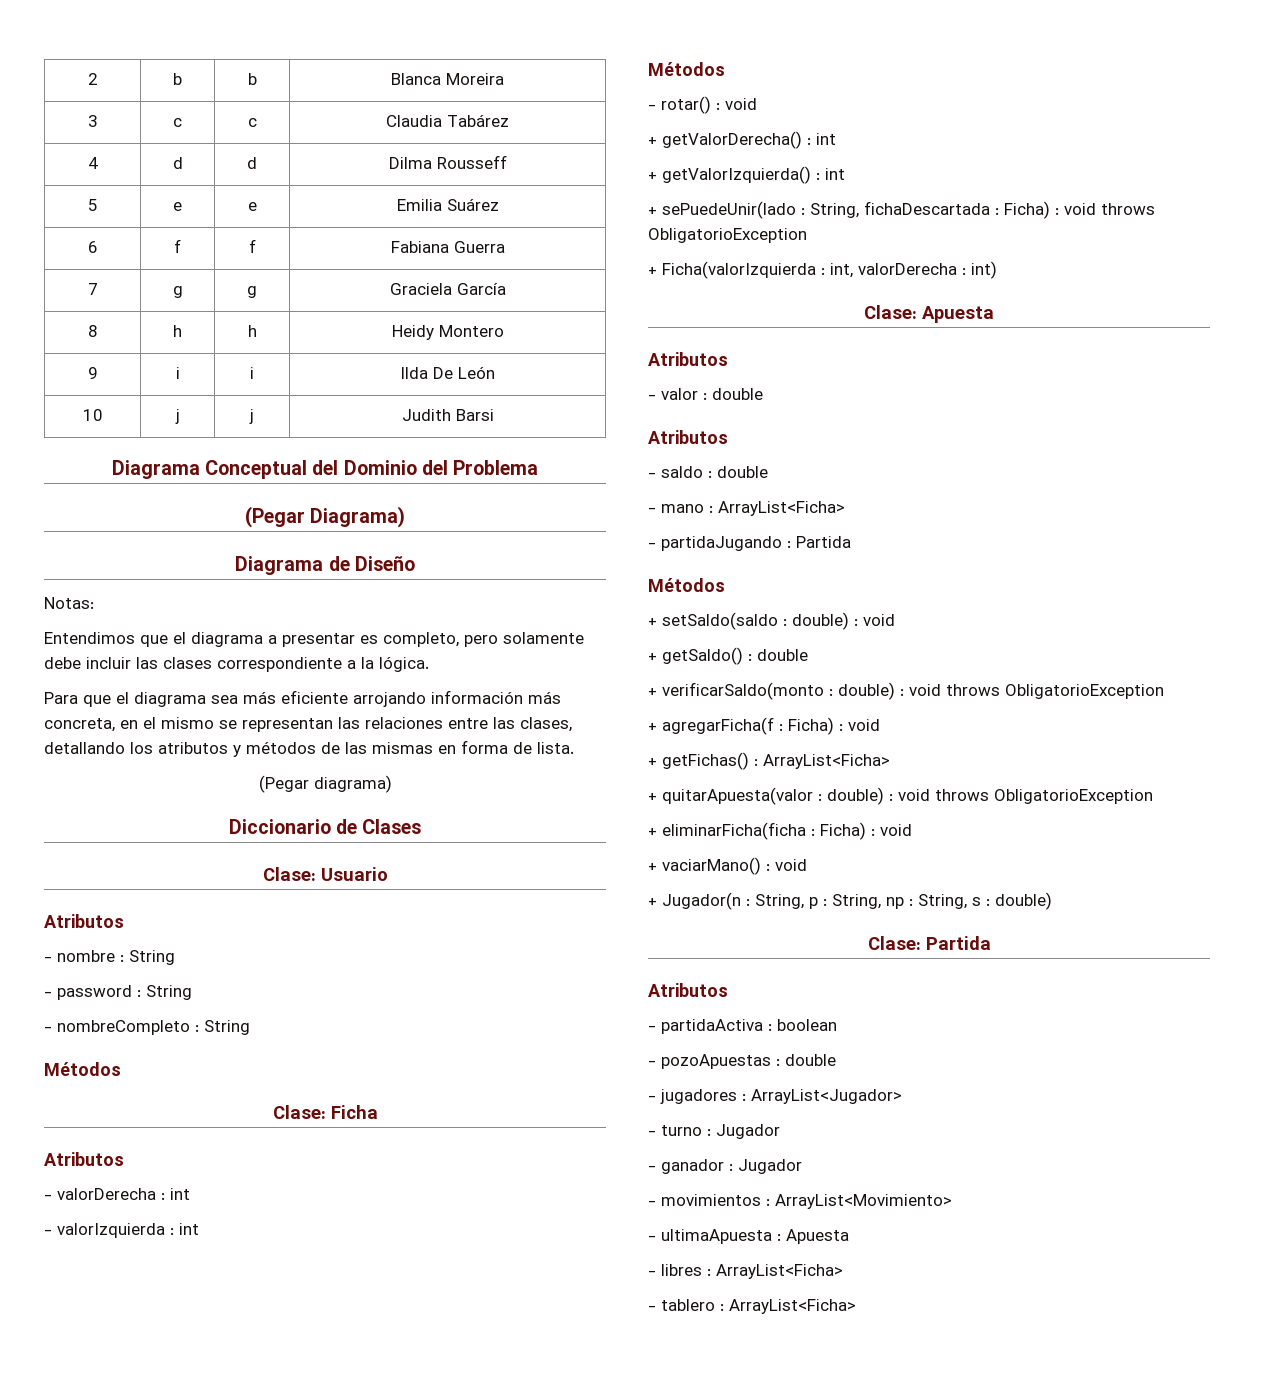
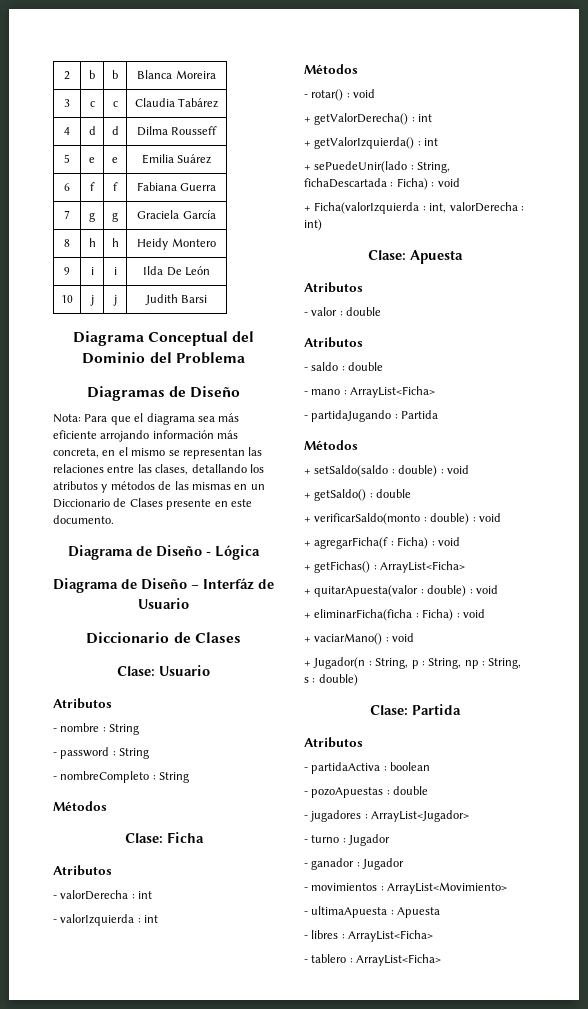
[244,506,406,528] [235,556,324,575] (Pegar Diagrama) // Diagrama -> [86,386,165,401] Diagramas
[44,597,94,609] [44,632,584,647] [44,656,429,672] Notas: // Entendimos que el diagrama a presentar es completo, pero solamente debe incluir las clases correspondiente a la lógica. // -> [53,414,81,423] Nota:
[461,740,574,754] [258,775,392,793] forma de lista. // (Pegar diagrama) -> [250,484,265,490] [53,498,252,510] [53,515,114,524] [68,545,260,560] [53,578,274,593] [138,598,189,609] un Diccionario de Clases presente en este documento. // Diagrama de Diseño - Lógica // Diagrama de Diseño – Interfáz de Usuario
[1101,203,1155,215] [648,228,807,243] throws ObligatorioException -> (460, 182) none
[946,684,1164,699] throws ObligatorioException -> (501, 517) none
[935,789,1153,804] throws ObligatorioException -> (498, 589) none

